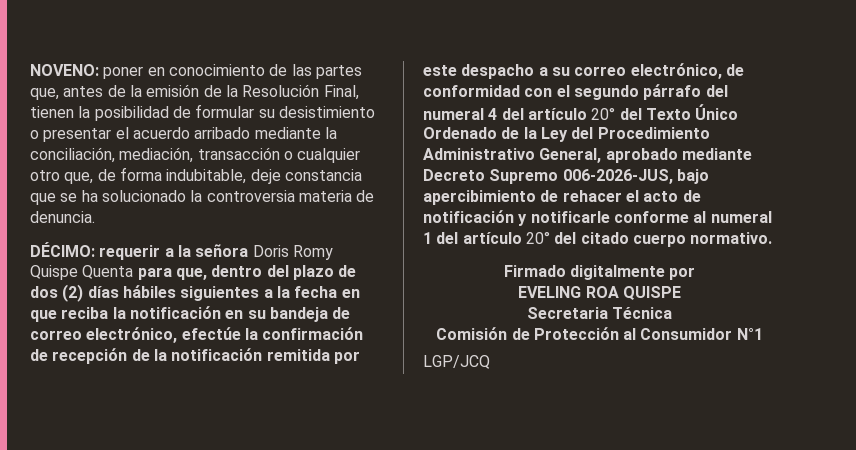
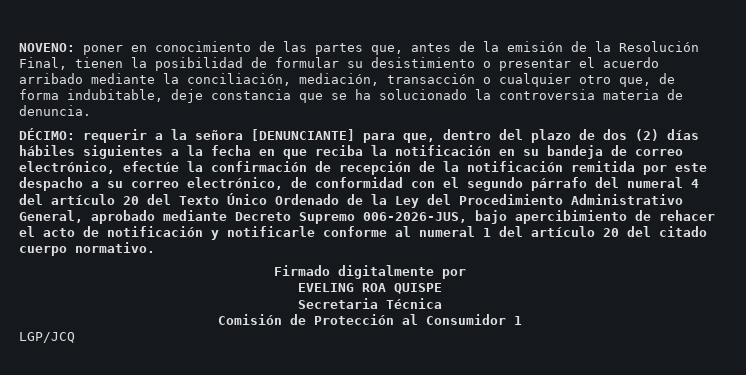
[252,245,333,260] [30,265,134,280] Doris Romy Quispe Quenta -> [251,129,355,141] [DENUNCIANTE]
[591,107,616,120] 20° -> [123,196,139,205] 20
[525,231,550,244] 20° -> [603,228,619,237] 20
[736,328,763,340] N°1 -> [514,316,522,325] 1

